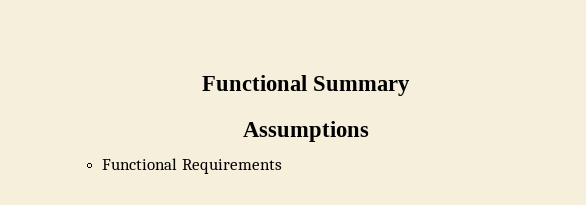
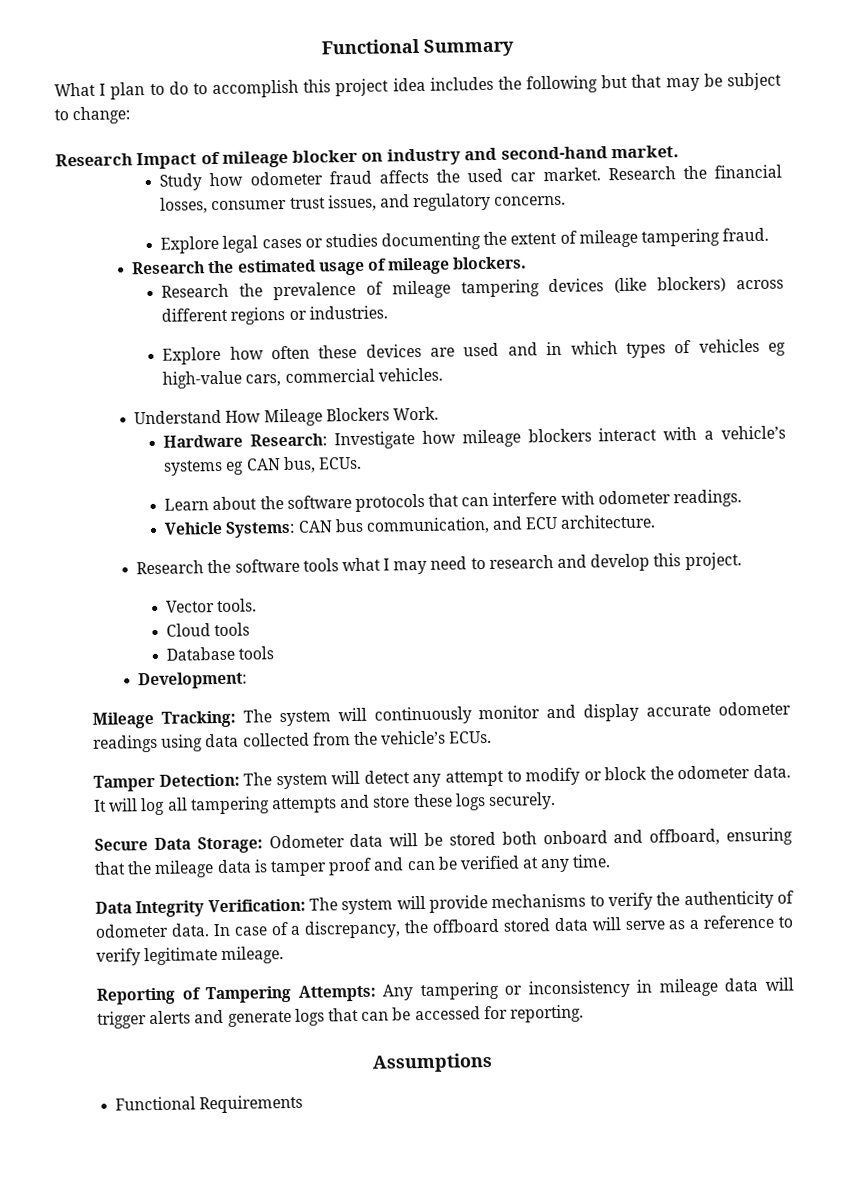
(411, 86) none -> [54,72,782,100] [54,106,131,125] [55,145,680,170] [159,164,782,191] [160,192,567,214] [160,227,770,254] [132,256,528,276] [161,276,784,301] [161,305,388,325] [162,338,786,365] [162,367,443,389] [134,406,439,427] [163,425,786,450] [163,456,362,476] [164,489,743,512] [164,514,657,538] [136,552,742,575] [166,598,258,613] [166,622,251,637] [166,646,275,661] [138,671,248,690] [92,701,791,729] [93,730,493,753] [93,764,791,792] [93,792,556,816] [94,827,793,854] [94,854,612,878] [95,890,795,918] [95,914,793,939] [96,946,285,966] [96,977,794,1005] [97,1004,584,1029] // What I plan to do to accomplish this project idea includes the following but that may be subject to change: // Research Impact of mileage blocker on industry and second-hand market. // Study how odometer fraud affects the used car market. Research the financial losses, consumer trust issues, and regulatory concerns. // Explore legal cases or studies documenting the extent of mileage tampering fraud. // Research the estimated usage of mileage blockers. // Research the prevalence of mileage tampering devices (like blockers) across different regions or industries. // Explore how often these devices are used and in which types of vehicles eg high-value cars, commercial vehicles. // Understand How Mileage Blockers Work. // Hardware Research: Investigate how mileage blockers interact with a vehicle’s systems eg CAN bus, ECUs. // Learn about the software protocols that can interfere with odometer readings. // Vehicle Systems: CAN bus communication, and ECU architecture. // Research the software tools what I may need to research and develop this project. // Vector tools. // Cloud tools // Database tools // Development: // Mileage Tracking: The system will continuously monitor and display accurate odometer readings using data collected from the vehicle’s ECUs. // Tamper Detection: The system will detect any attempt to modify or block the odometer data. It will log all tampering attempts and store these logs securely. // Secure Data Storage: Odometer data will be stored both onboard and offboard, ensuring that the mileage data is tamper proof and can be verified at any time. // Data Integrity Verification: The system will provide mechanisms to verify the authenticity of odometer data. In case of a discrepancy, the offboard stored data will serve as a reference to verify legitimate mileage. // Reporting of Tampering Attempts: Any tampering or inconsistency in mileage data will trigger alerts and generate logs that can be accessed for reporting.

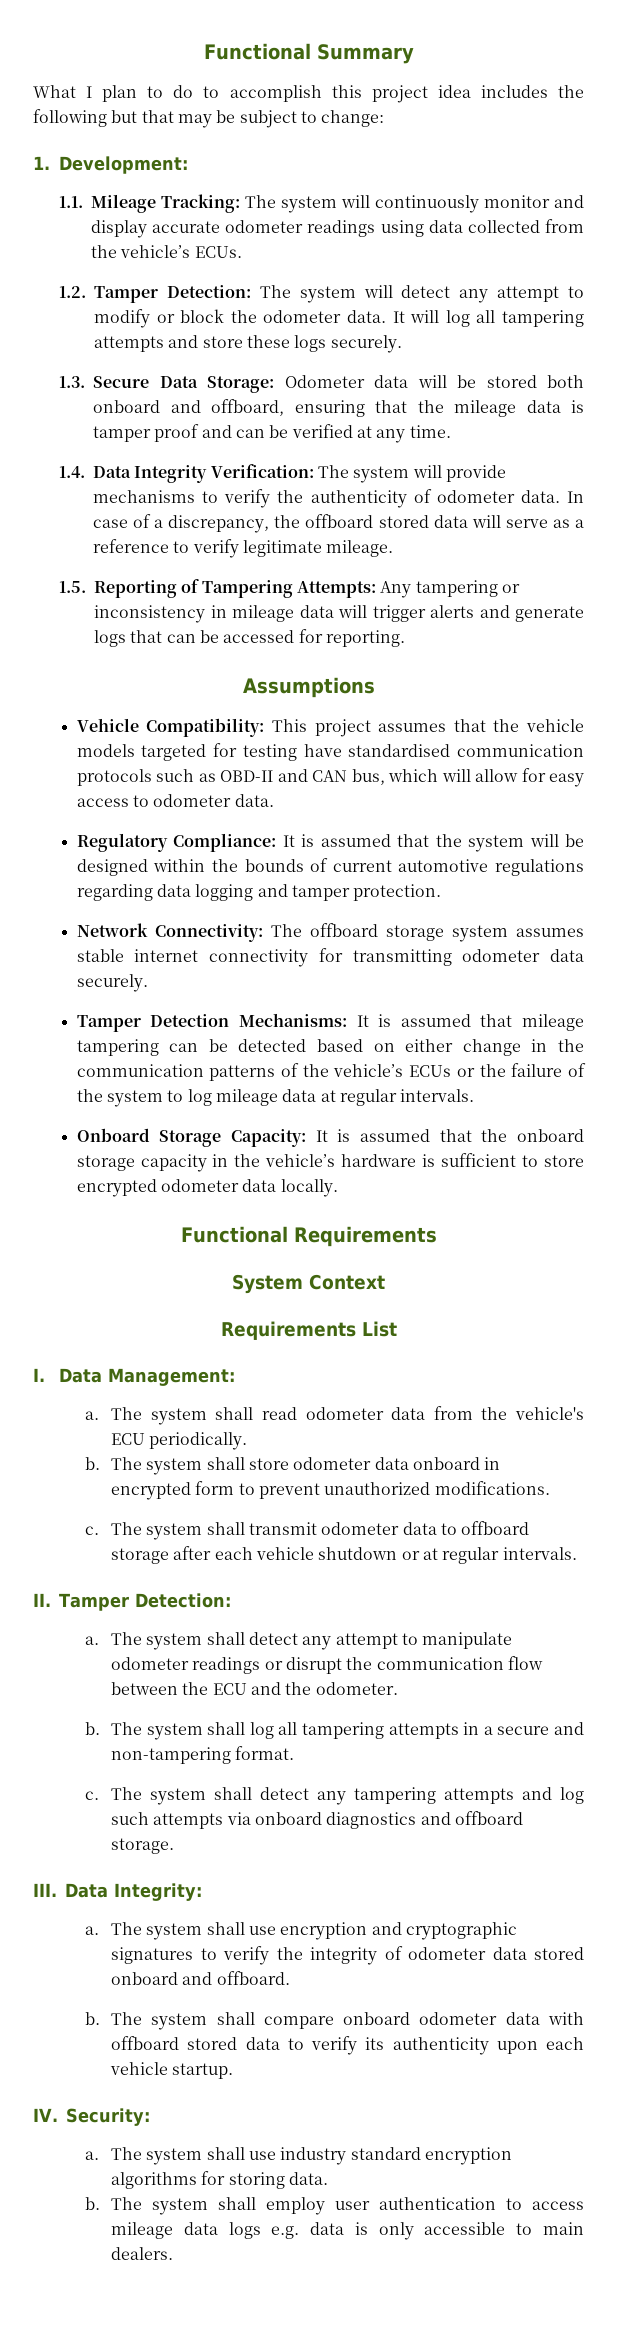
[55,145,680,170] [159,164,782,191] [160,192,567,214] [160,227,770,254] [132,256,528,276] [161,276,784,301] [161,305,388,325] [162,338,786,365] [162,367,443,389] [134,406,439,427] [163,425,786,450] [163,456,362,476] [164,489,743,512] [164,514,657,538] [136,552,742,575] [166,598,258,613] [166,622,251,637] [166,646,275,661] Research Impact of mileage blocker on industry and second-hand market. // Study how odometer fraud affects the used car market. Research the financial losses, consumer trust issues, and regulatory concerns. // Explore legal cases or studies documenting the extent of mileage tampering fraud. // Research the estimated usage of mileage blockers. // Research the prevalence of mileage tampering devices (like blockers) across different regions or industries. // Explore how often these devices are used and in which types of vehicles eg high-value cars, commercial vehicles. // Understand How Mileage Blockers Work. // Hardware Research: Investigate how mileage blockers interact with a vehicle’s systems eg CAN bus, ECUs. // Learn about the software protocols that can interfere with odometer readings. // Vehicle Systems: CAN bus communication, and ECU architecture. // Research the software tools what I may need to research and develop this project. // Vector tools. // Cloud tools // Database tools // -> [33,156,50,170] 1.
(248, 680) none -> [59,196,84,208] 1.1.
(493, 737) none -> [59,286,87,298] 1.2.
(556, 801) none -> [59,376,86,388] 1.3.
(612, 861) none -> [59,466,86,478] 1.4.
(285, 955) none -> [59,581,87,593] 1.5.
[115,1094,304,1114] Functional Requirements -> [76,718,585,737] [76,743,585,761] [76,768,585,787] [76,794,274,807] [76,833,585,852] [76,858,585,876] [76,884,442,901] [76,923,584,942] [76,948,585,967] [76,974,148,992] [76,1013,585,1032] [76,1039,584,1056] [76,1063,586,1081] [76,1089,475,1107] [76,1128,585,1147] [76,1153,585,1172] [76,1179,338,1197] [180,1226,437,1247] [232,1274,385,1294] [220,1321,397,1340] [33,1368,236,1386] [85,1406,584,1425] [111,1432,248,1450] [85,1457,501,1475] [111,1481,550,1500] [85,1521,530,1540] [111,1546,577,1564] [33,1593,231,1611] [85,1632,513,1650] [111,1656,543,1674] [111,1682,398,1695] [85,1722,585,1740] [111,1746,295,1764] [85,1787,585,1805] [111,1811,523,1829] [111,1838,175,1854] [33,1883,202,1901] [85,1922,517,1940] [111,1946,585,1965] [111,1971,290,1985] [85,2012,584,2030] [111,2036,585,2055] [110,2062,234,2079] [33,2108,150,2126] [85,2147,512,2165] [111,2171,329,2189] [85,2197,584,2215] [111,2222,584,2240] [111,2247,174,2260] Vehicle Compatibility: This project assumes that the vehicle models targeted for testing have standardised communication protocols such as OBD-II and CAN bus, which will allow for easy access to odometer data. // Regulatory Compliance: It is assumed that the system will be designed within the bounds of current automotive regulations regarding data logging and tamper protection. // Network Connectivity: The offboard storage system assumes stable internet connectivity for transmitting odometer data securely. // Tamper Detection Mechanisms: It is assumed that mileage tampering can be detected based on either change in the communication patterns of the vehicle’s ECUs or the failure of the system to log mileage data at regular intervals. // Onboard Storage Capacity: It is assumed that the onboard storage capacity in the vehicle’s hardware is sufficient to store encrypted odometer data locally. // Functional Requirements // System Context // Requirements List // I. Data Management: // a. The system shall read odometer data from the vehicle's ECU periodically. // b. The system shall store odometer data onboard in encrypted form to prevent unauthorized modifications. // c. The system shall transmit odometer data to offboard storage after each vehicle shutdown or at regular intervals. // II. Tamper Detection: // a. The system shall detect any attempt to manipulate odometer readings or disrupt the communication flow between the ECU and the odometer. // b. The system shall log all tampering attempts in a secure and non-tampering format. // c. The system shall detect any tampering attempts and log such attempts via onboard diagnostics and offboard storage. // III. Data Integrity: // a. The system shall use encryption and cryptographic signatures to verify the integrity of odometer data stored onboard and offboard. // b. The system shall compare onboard odometer data with offboard stored data to verify its authenticity upon each vehicle startup. // IV. Security: // a. The system shall use industry standard encryption algorithms for storing data. // b. The system shall employ user authentication to access mileage data logs e.g. data is only accessible to main dealers.

